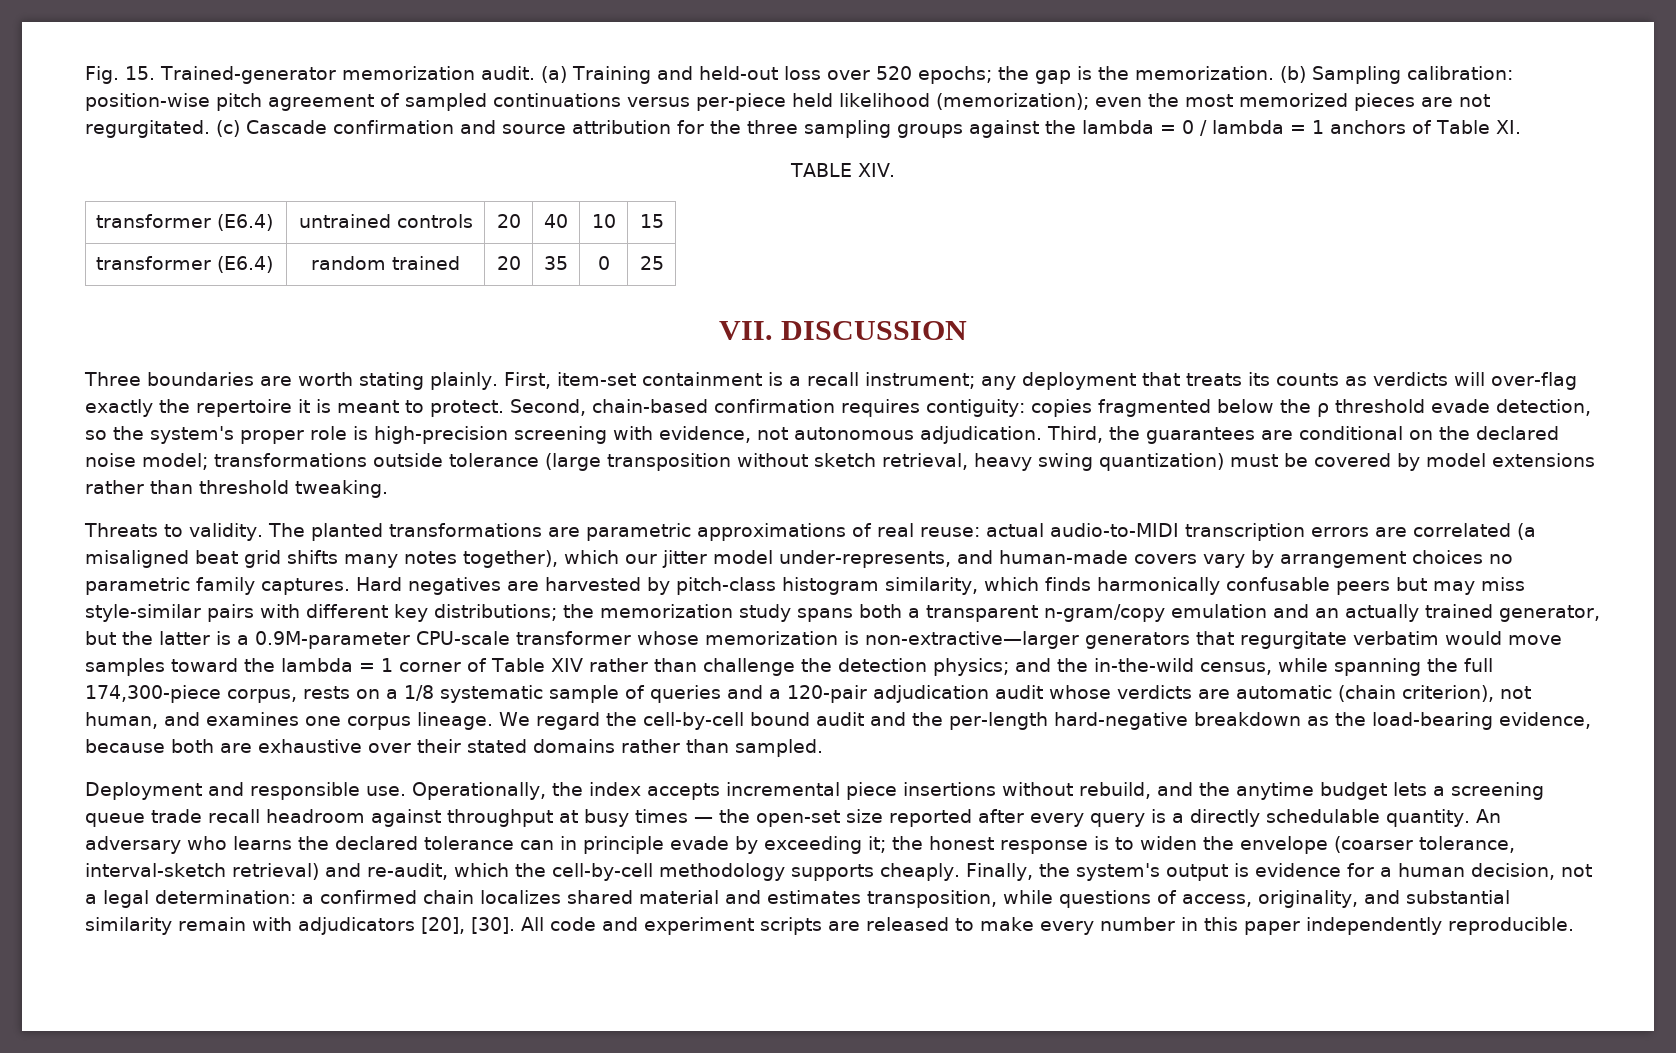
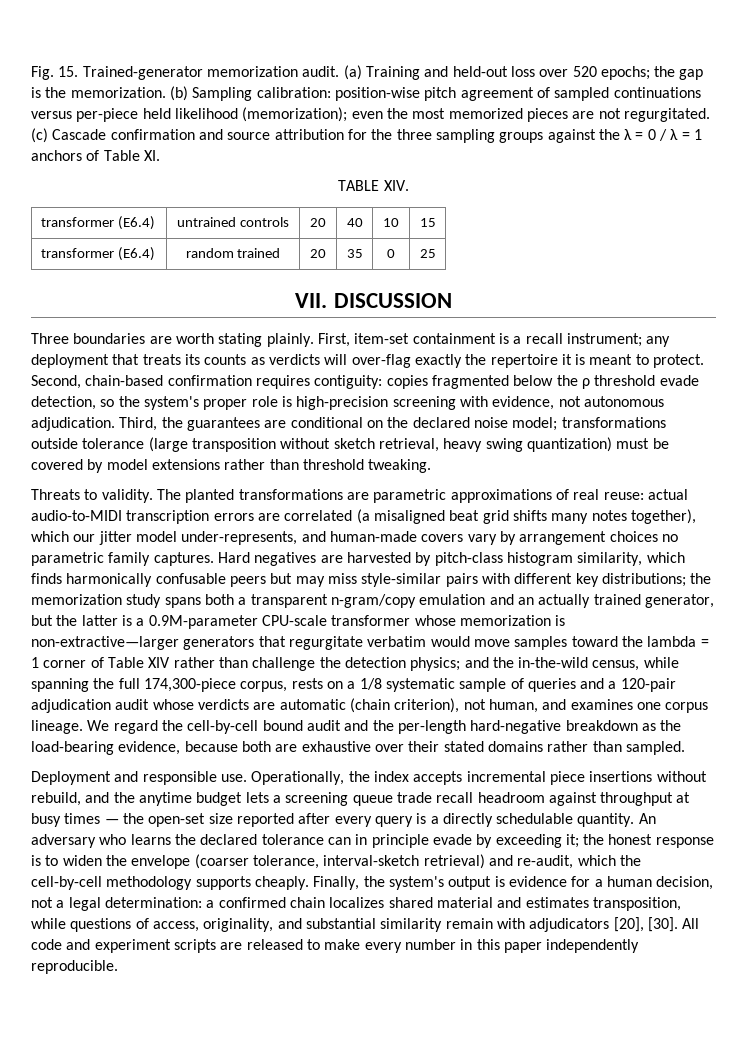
[1082,120,1154,134] lambda -> [624,129,633,140] λ
[1212,120,1284,134] lambda -> [670,129,679,140] λ

